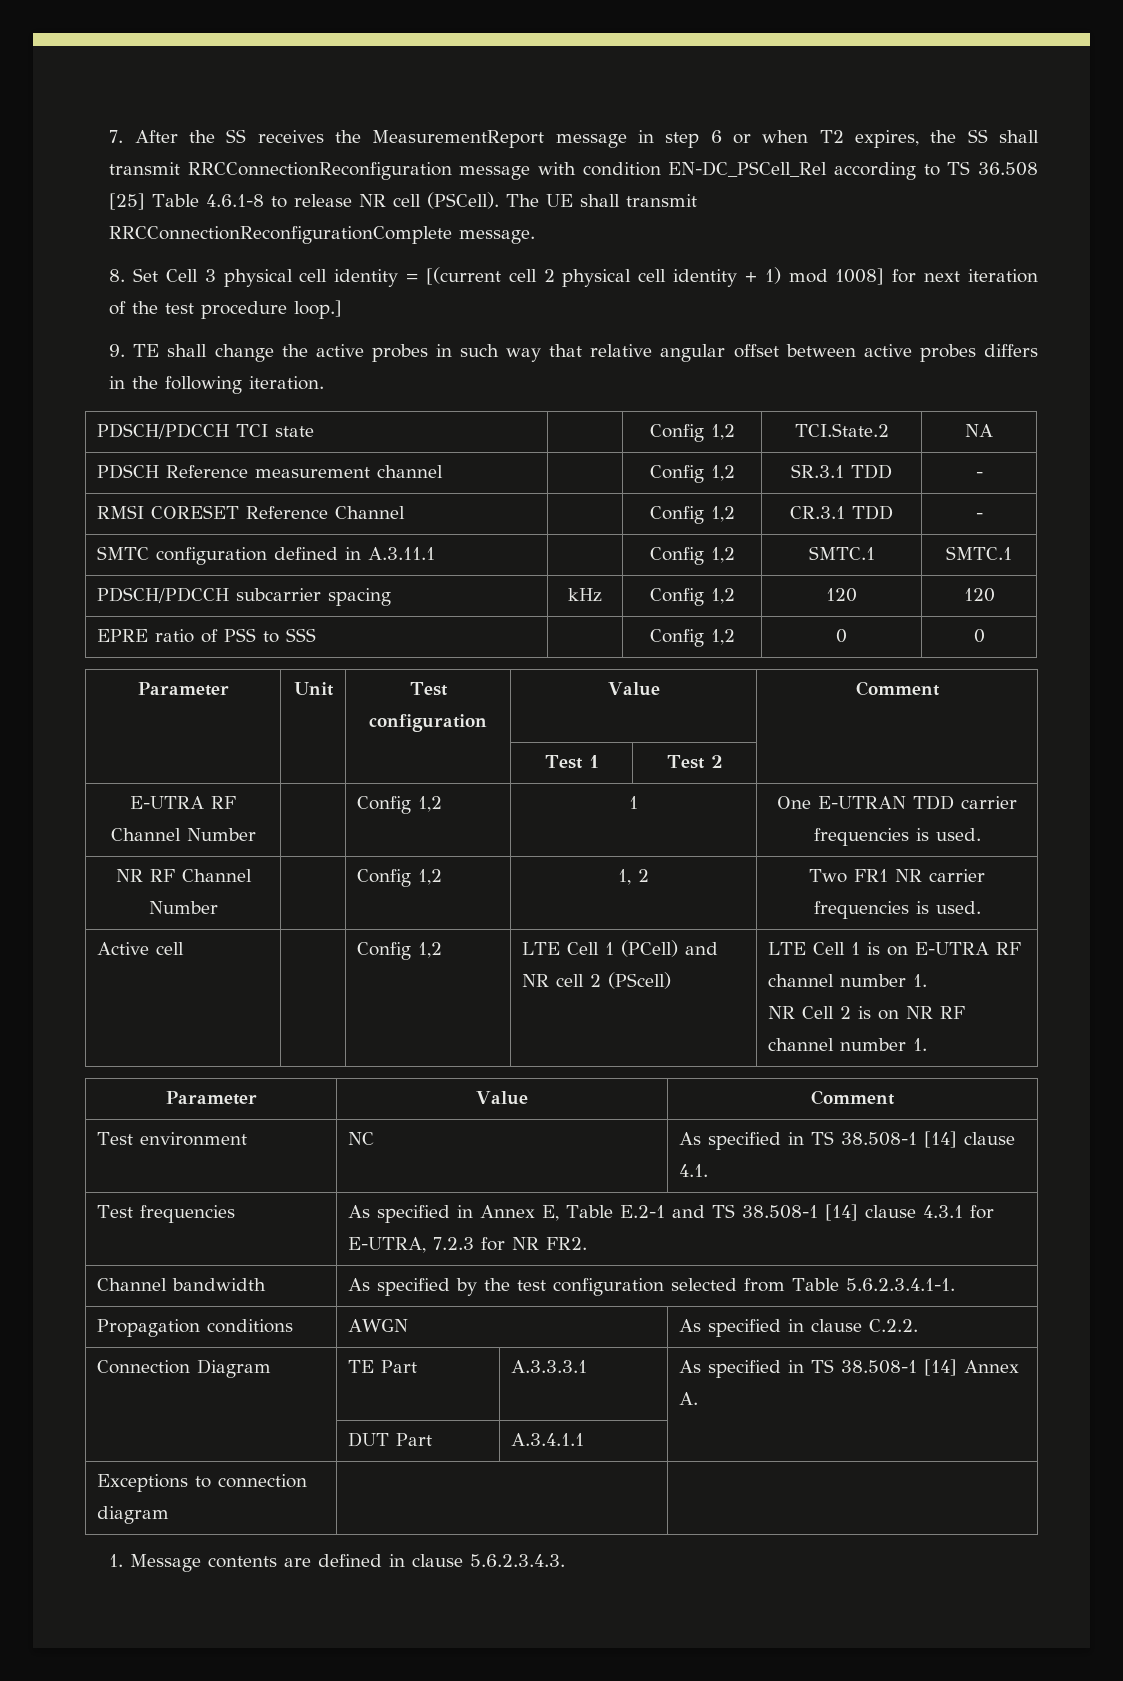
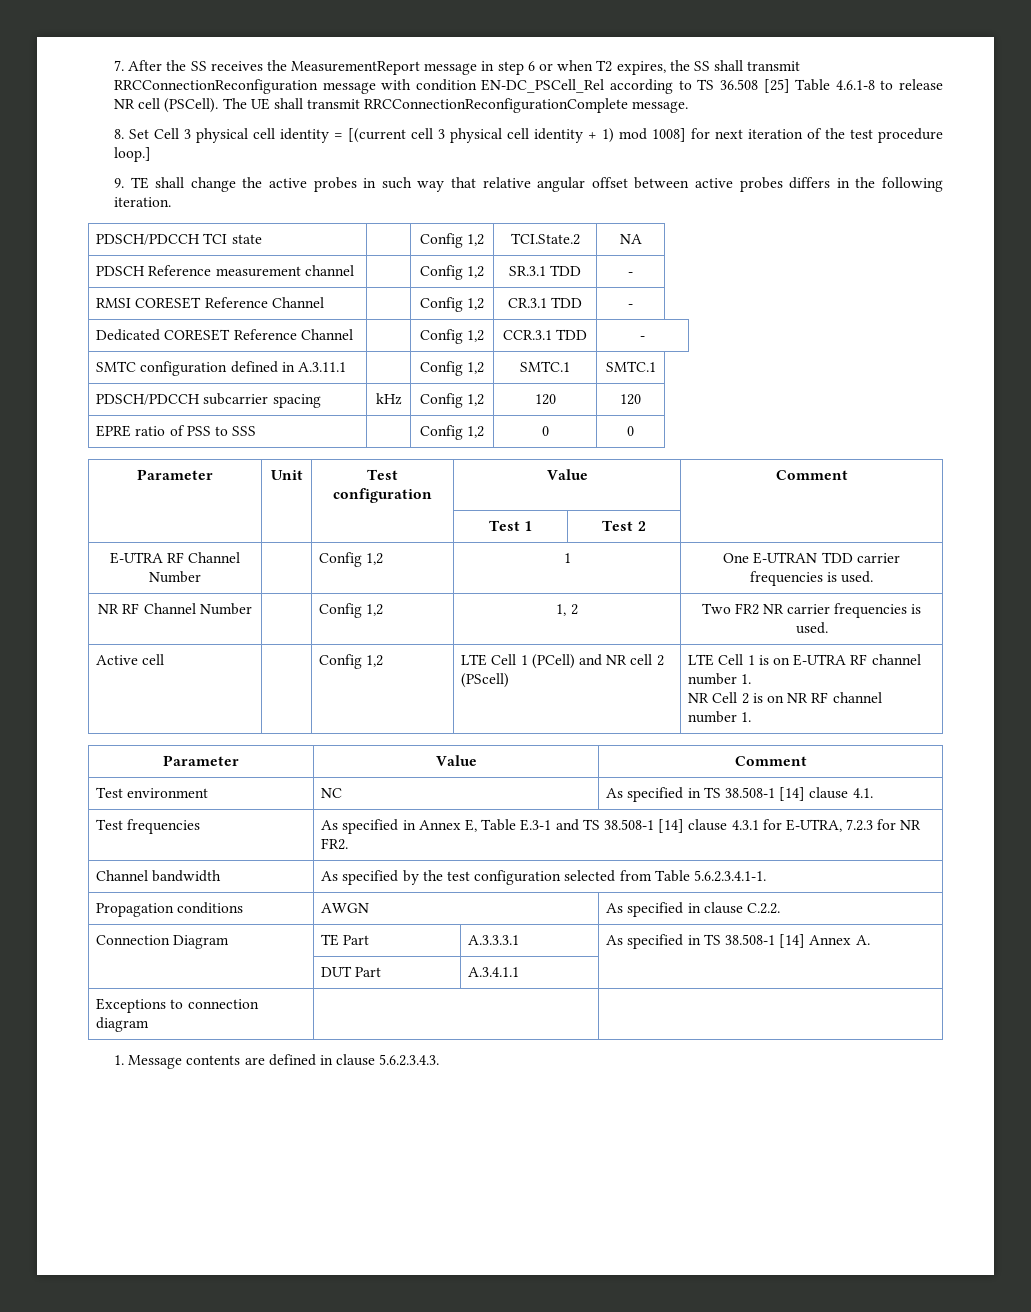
[543,269,555,282] 2 -> [437,129,445,139] 3
(983, 516) none -> [96,329,353,341] [419,329,485,344] [502,329,588,340] [640,336,645,340] // Dedicated CORESET Reference Channel | | Config 1,2 | CCR.3.1 TDD | -
[853,869,888,882] FR1 -> [734,603,759,615] FR2
[620,1205,666,1218] E.2-1 -> [520,819,552,831] E.3-1

